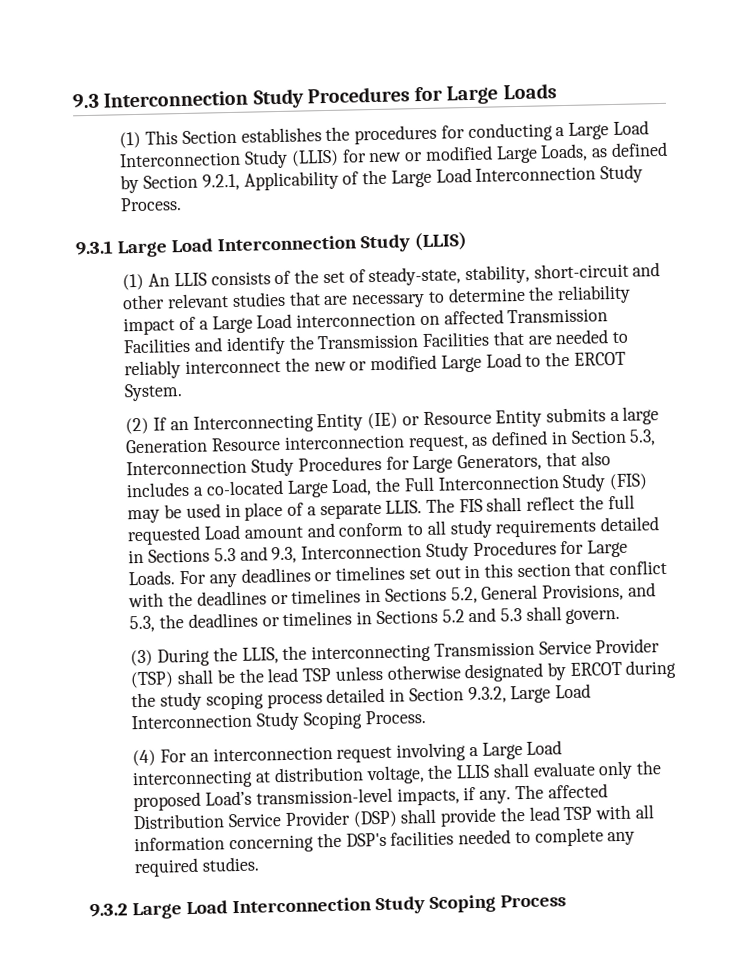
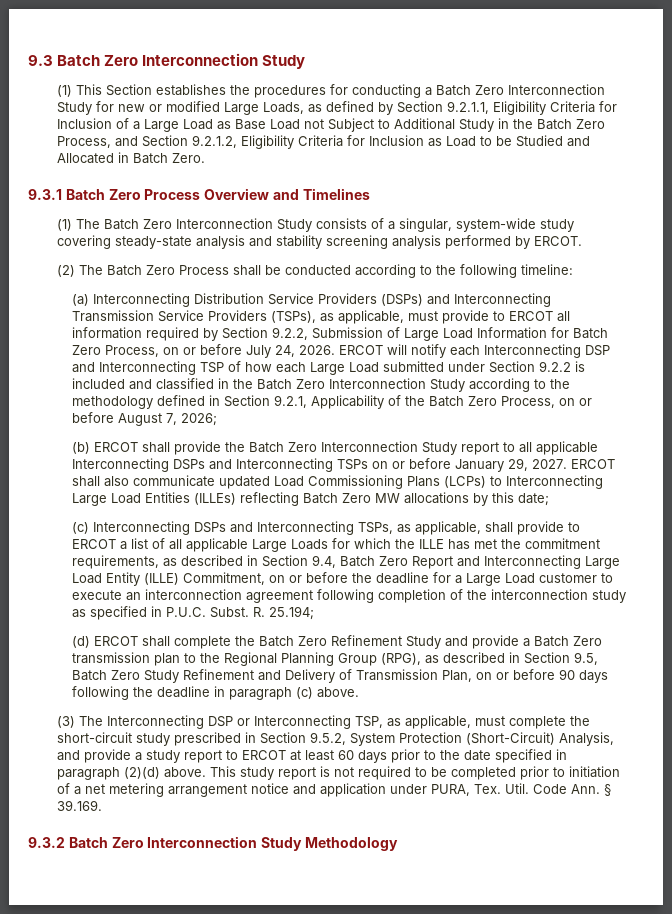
[103,83,557,109] Interconnection Study Procedures for Large Loads -> [57,53,306,69] Batch Zero Interconnection Study
[567,120,649,140] [119,149,339,169] Large Load Interconnection Study (LLIS) -> [436,84,606,96] [57,102,93,115] Batch Zero Interconnection Study
[201,164,643,191] [120,197,183,212] [75,232,468,258] [122,262,661,291] [122,284,631,310] [123,308,609,336] [123,329,628,356] [124,351,626,380] [124,383,184,402] [125,406,660,435] [125,429,657,454] [126,451,611,477] [126,473,648,498] [127,494,635,524] [127,516,659,546] [128,539,628,564] [128,559,668,588] [128,582,656,608] [129,606,621,633] [130,638,661,667] [130,659,678,689] [131,683,591,711] [131,710,426,731] [132,740,563,767] [132,760,662,790] [133,783,608,812] [133,804,654,830] [134,827,636,854] [134,856,260,878] [89,894,566,920] 9.2.1, Applicability of the Large Load Interconnection Study Process. // 9.3.1 Large Load Interconnection Study (LLIS) // (1) An LLIS consists of the set of steady-state, stability, short-circuit and other relevant studies that are necessary to determine the reliability impact of a Large Load interconnection on affected Transmission Facilities and identify the Transmission Facilities that are needed to reliably interconnect the new or modified Large Load to the ERCOT System. // (2) If an Interconnecting Entity (IE) or Resource Entity submits a large Generation Resource interconnection request, as defined in Section 5.3, Interconnection Study Procedures for Large Generators, that also includes a co-located Large Load, the Full Interconnection Study (FIS) may be used in place of a separate LLIS. The FIS shall reflect the full requested Load amount and conform to all study requirements detailed in Sections 5.3 and 9.3, Interconnection Study Procedures for Large Loads. For any deadlines or timelines set out in this section that conflict with the deadlines or timelines in Sections 5.2, General Provisions, and 5.3, the deadlines or timelines in Sections 5.2 and 5.3 shall govern. // (3) During the LLIS, the interconnecting Transmission Service Provider (TSP) shall be the lead TSP unless otherwise designated by ERCOT during the study scoping process detailed in Section 9.3.2, Large Load Interconnection Study Scoping Process. // (4) For an interconnection request involving a Large Load interconnecting at distribution voltage, the LLIS shall evaluate only the proposed Load’s transmission-level impacts, if any. The affected Distribution Service Provider (DSP) shall provide the lead TSP with all information concerning the DSP's facilities needed to complete any required studies. // 9.3.2 Large Load Interconnection Study Scoping Process -> [447,101,618,115] [57,118,606,132] [57,135,591,149] [57,152,206,164] [28,188,370,200] [57,218,575,232] [57,235,583,249] [57,264,574,278] [72,293,552,307] [72,310,571,324] [72,327,609,341] [72,344,611,358] [72,361,586,375] [72,378,571,392] [72,395,593,409] [72,412,218,426] [72,441,599,455] [72,458,616,472] [72,475,604,489] [72,492,550,506] [72,521,581,535] [72,538,601,552] [72,555,621,569] [72,572,614,586] [72,589,627,603] [72,606,315,620] [72,635,603,649] [72,652,599,666] [72,669,609,683] [72,686,360,700] [57,715,591,729] [57,732,615,746] [57,749,568,763] [57,766,621,780] [57,783,612,797] [57,800,103,811] [28,836,398,851] 9.2.1.1, Eligibility Criteria for Inclusion of a Large Load as Base Load not Subject to Additional Study in the Batch Zero Process, and Section 9.2.1.2, Eligibility Criteria for Inclusion as Load to be Studied and Allocated in Batch Zero. // 9.3.1 Batch Zero Process Overview and Timelines // (1) The Batch Zero Interconnection Study consists of a singular, system-wide study covering steady-state analysis and stability screening analysis performed by ERCOT. // (2) The Batch Zero Process shall be conducted according to the following timeline: // (a) Interconnecting Distribution Service Providers (DSPs) and Interconnecting Transmission Service Providers (TSPs), as applicable, must provide to ERCOT all information required by Section 9.2.2, Submission of Large Load Information for Batch Zero Process, on or before July 24, 2026. ERCOT will notify each Interconnecting DSP and Interconnecting TSP of how each Large Load submitted under Section 9.2.2 is included and classified in the Batch Zero Interconnection Study according to the methodology defined in Section 9.2.1, Applicability of the Batch Zero Process, on or before August 7, 2026; // (b) ERCOT shall provide the Batch Zero Interconnection Study report to all applicable Interconnecting DSPs and Interconnecting TSPs on or before January 29, 2027. ERCOT shall also communicate updated Load Commissioning Plans (LCPs) to Interconnecting Large Load Entities (ILLEs) reflecting Batch Zero MW allocations by this date; // (c) Interconnecting DSPs and Interconnecting TSPs, as applicable, shall provide to ERCOT a list of all applicable Large Loads for which the ILLE has met the commitment requirements, as described in Section 9.4, Batch Zero Report and Interconnecting Large Load Entity (ILLE) Commitment, on or before the deadline for a Large Load customer to execute an interconnection agreement following completion of the interconnection study as specified in P.U.C. Subst. R. 25.194; // (d) ERCOT shall complete the Batch Zero Refinement Study and provide a Batch Zero transmission plan to the Regional Planning Group (RPG), as described in Section 9.5, Batch Zero Study Refinement and Delivery of Transmission Plan, on or before 90 days following the deadline in paragraph (c) above. // (3) The Interconnecting DSP or Interconnecting TSP, as applicable, must complete the short-circuit study prescribed in Section 9.5.2, System Protection (Short-Circuit) Analysis, and provide a study report to ERCOT at least 60 days prior to the date specified in paragraph (2)(d) above. This study report is not required to be completed prior to initiation of a net metering arrangement notice and application under PURA, Tex. Util. Code Ann. § 39.169. // 9.3.2 Batch Zero Interconnection Study Methodology

